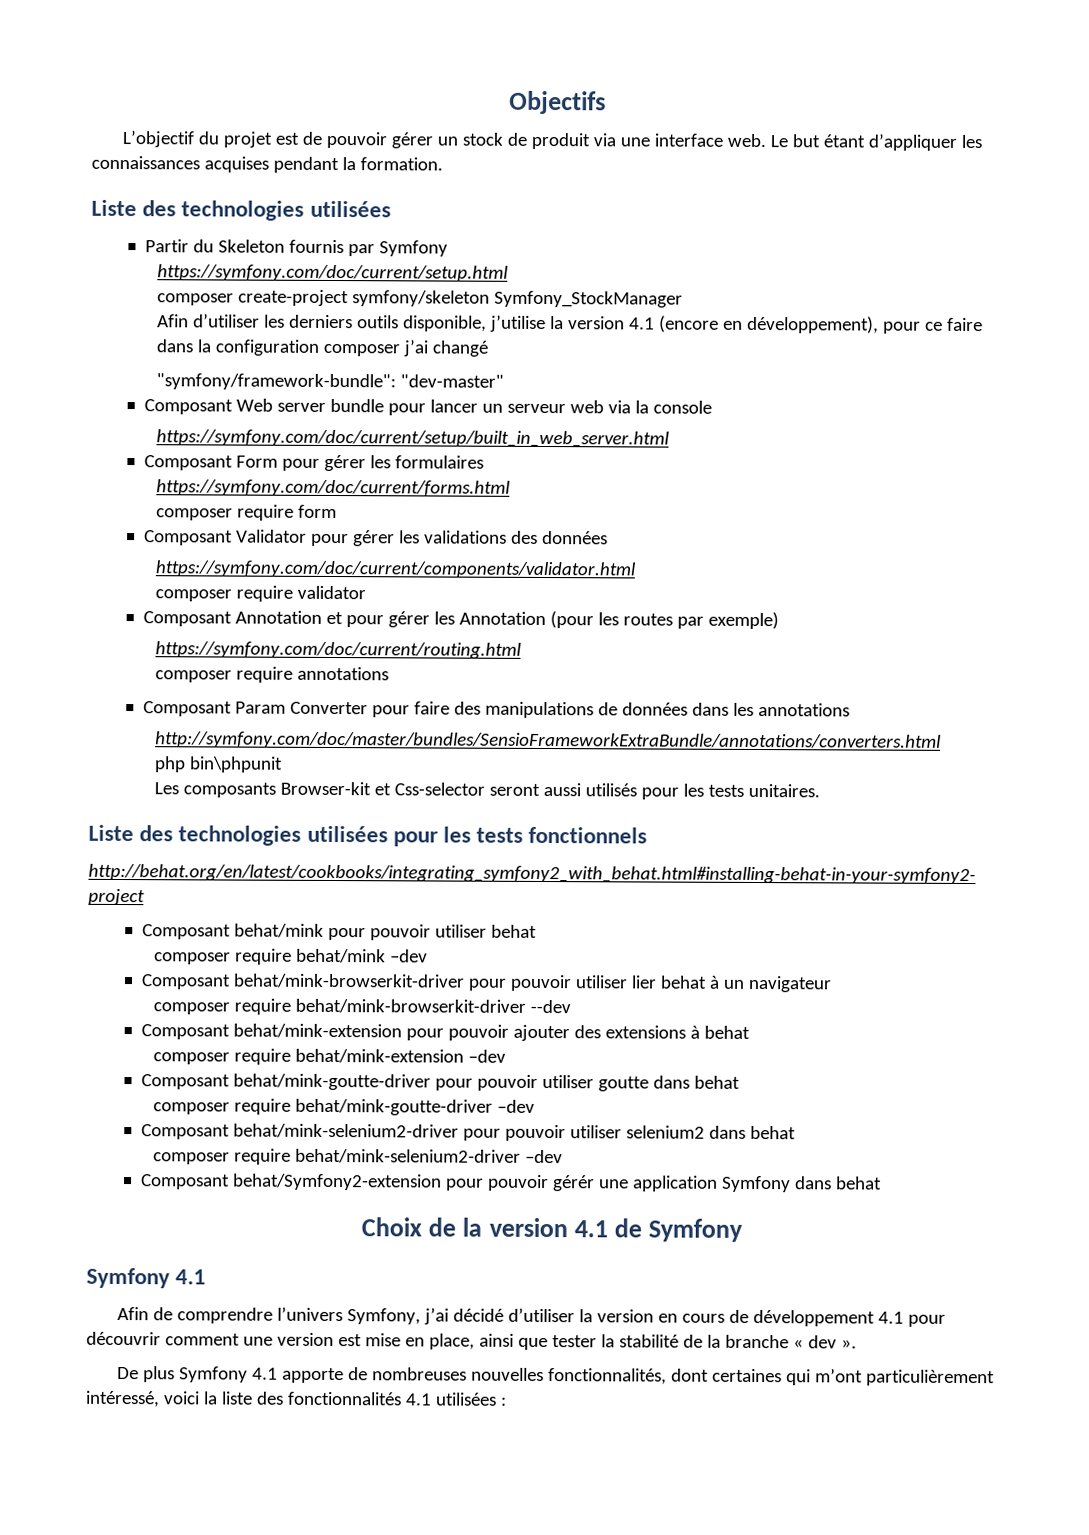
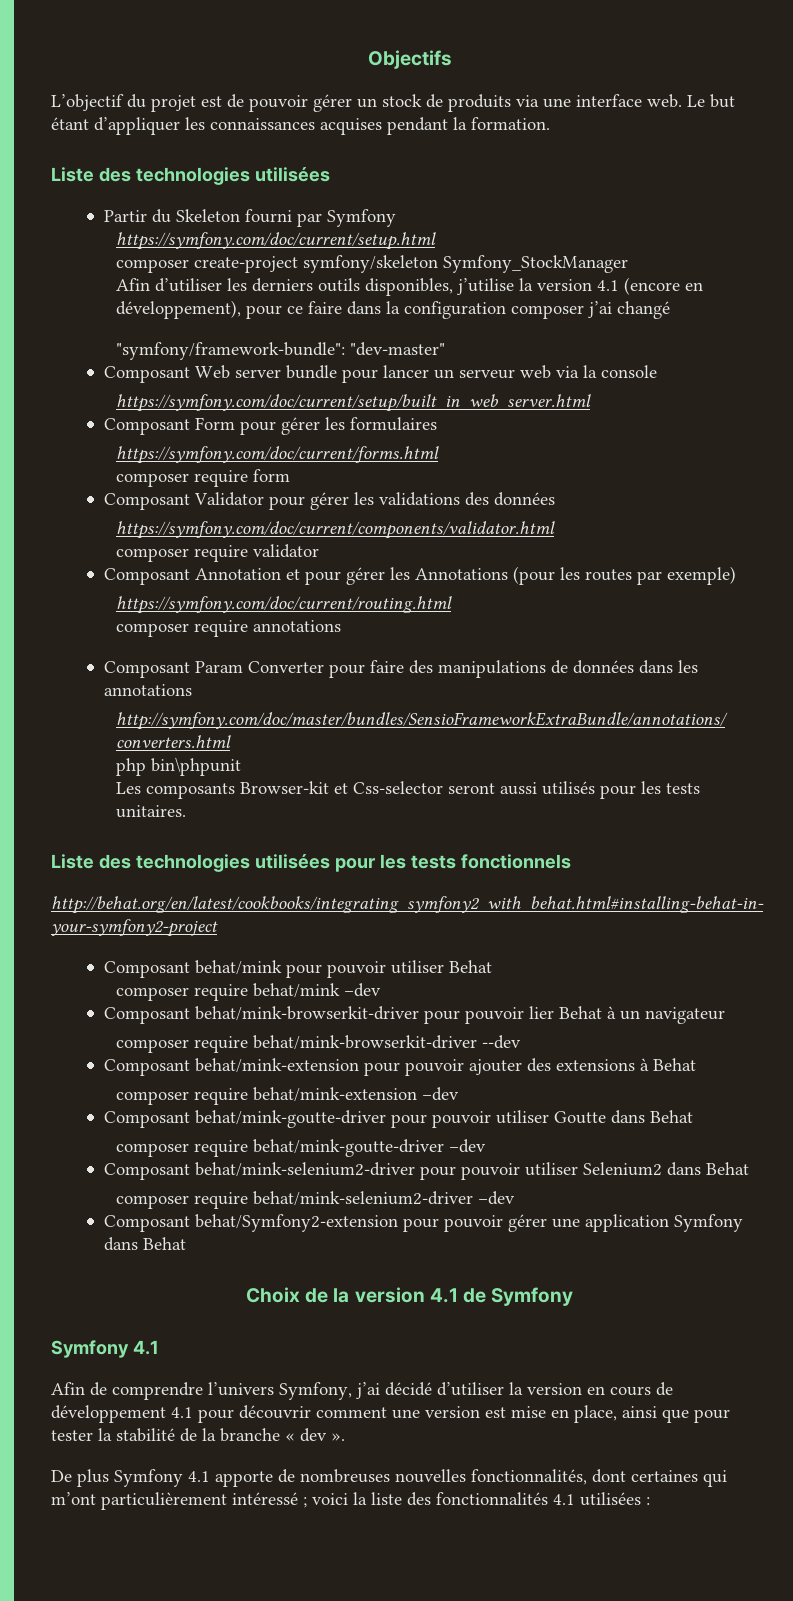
[530,132,590,150] produit -> [448,94,511,112] produits
[288,239,344,254] fournis -> [245,209,293,223] fourni
[403,315,488,332] disponible, -> [365,278,454,296] disponibles,
[458,611,546,626] Annotation -> [415,568,509,580] Annotations
[490,924,537,938] behat -> [449,960,493,973] Behat
[574,975,707,989] utiliser lier behat -> [529,1006,603,1019] lier Behat
[703,1025,750,1039] behat -> [653,1058,697,1071] Behat
[597,1075,740,1092] goutte dans behat -> [554,1110,694,1124] Goutte dans Behat
[625,1125,796,1140] selenium2 dans behat -> [583,1162,750,1176] Selenium2 dans Behat
[552,1175,595,1192] gérér -> [508,1214,548,1232] gérer
[835,1176,882,1190] behat -> [143,1237,187,1250] Behat
(548, 1344) none -> [694,1409,730,1423] pour
[85,1390,160,1408] intéressé, -> [232,1492,307,1508] intéressé ;

